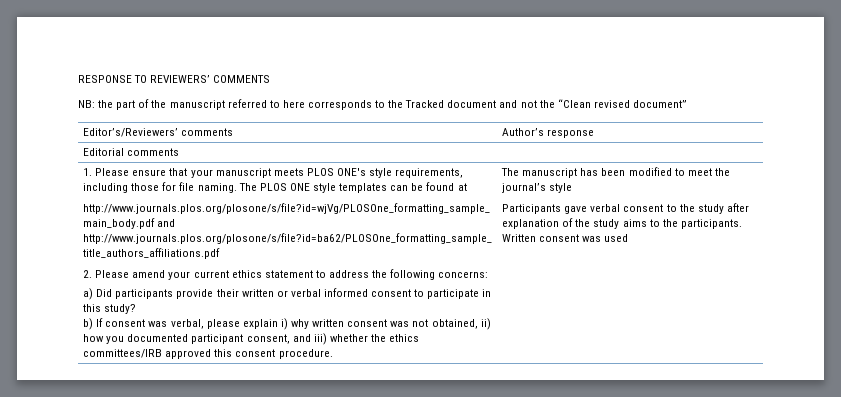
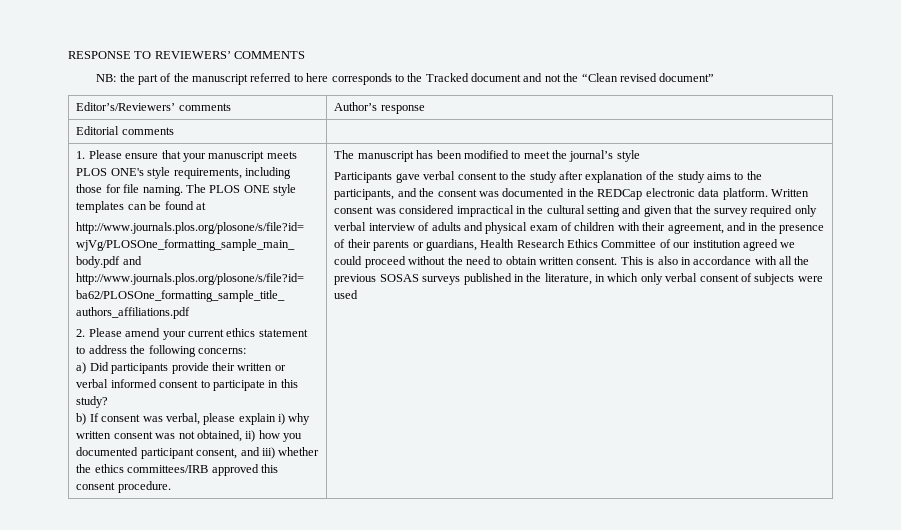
[680,219,742,229] [502,234,602,242] participants. Written consent was -> [334,188,809,200] [334,205,817,217] [334,222,825,234] [334,239,796,251] [334,256,810,268] [334,273,823,285] participants, and the consent was documented in the REDCap electronic data platform. Written consent was considered impractical in the cultural setting and given that the survey required only verbal interview of adults and physical exam of children with their agreement, and in the presence of their parents or guardians, Health Research Ethics Committee of our institution agreed we could proceed without the need to obtain written consent. This is also in accordance with all the previous SOSAS surveys published in the literature, in which only verbal consent of subjects were

